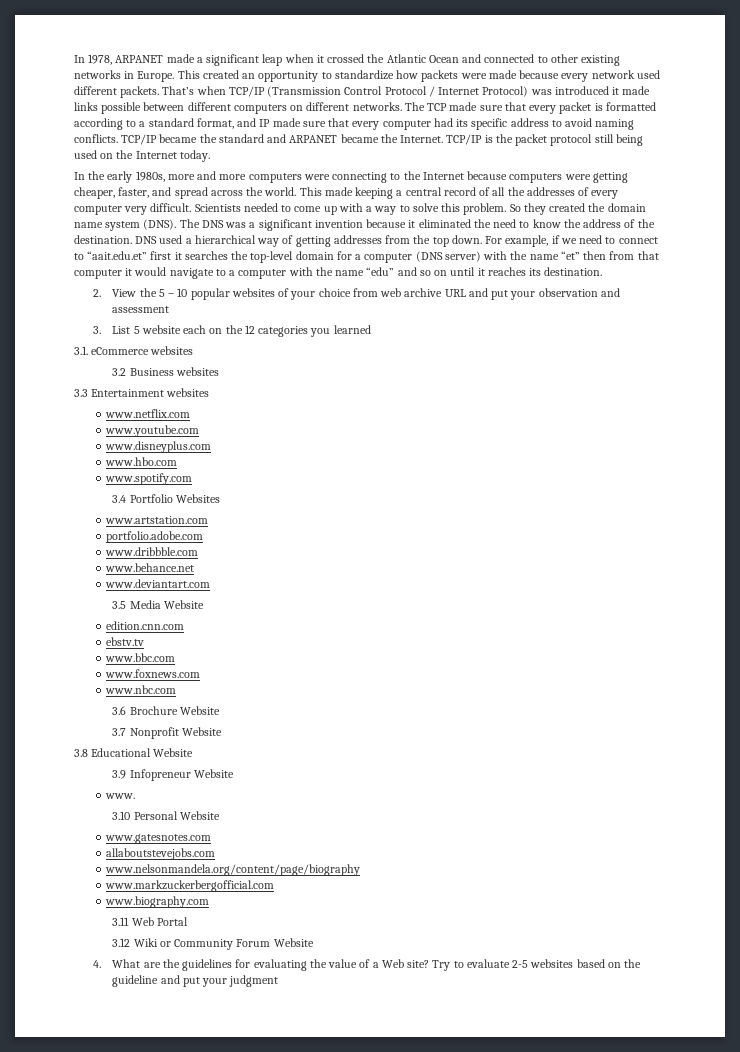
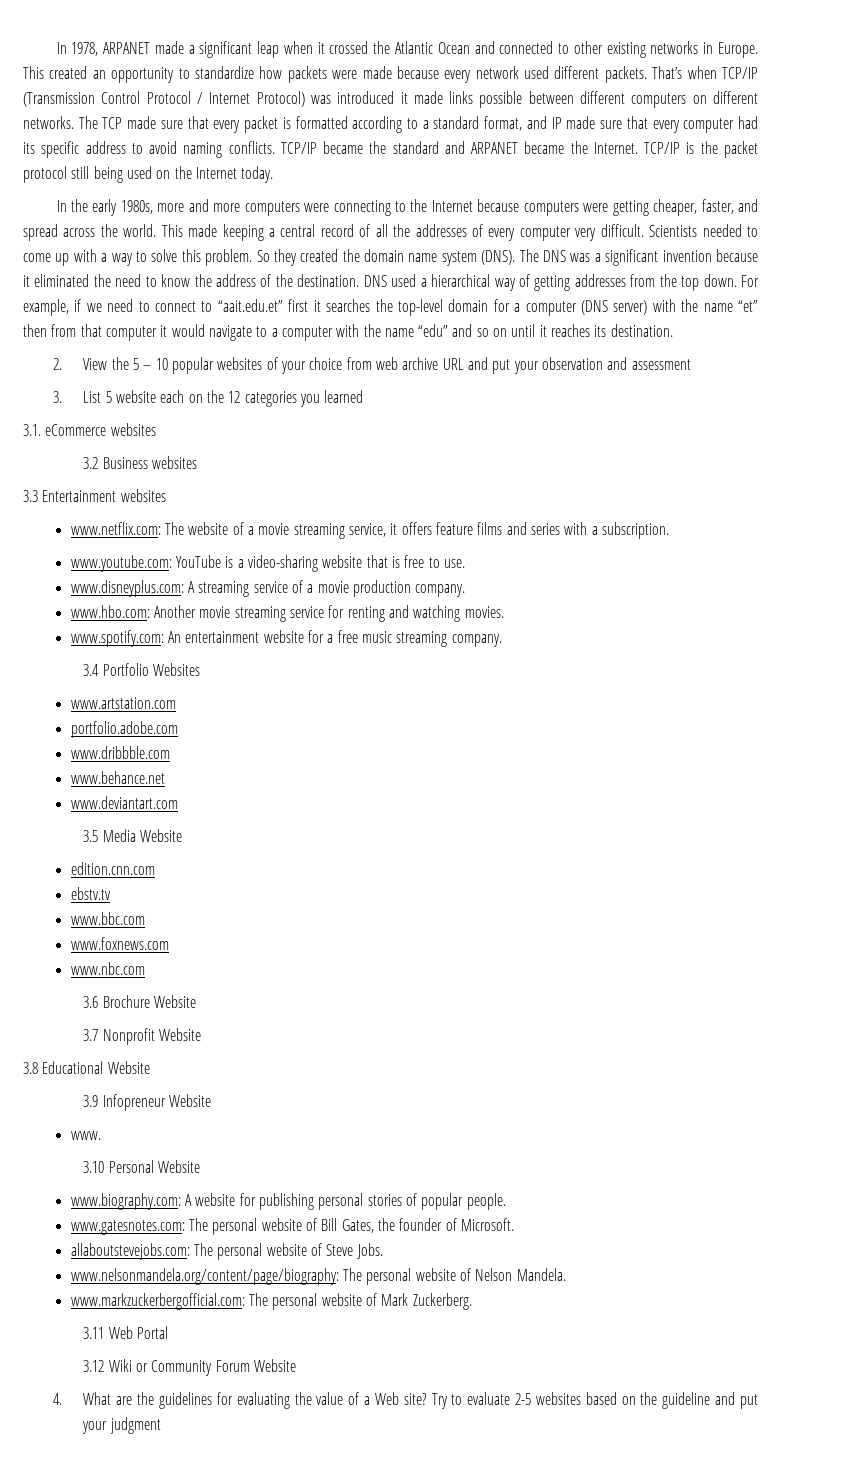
[105,409,191,418] [105,425,200,437] [105,441,212,453] [105,457,178,466] [105,473,193,485] www.netflix.com // www.youtube.com // www.disneyplus.com // www.hbo.com // www.spotify.com -> [70,522,669,539] [70,555,465,572] [70,580,466,597] [70,605,504,622] [70,630,502,647] www.netflix.com: The website of a movie streaming service, it offers feature films and series with a subscription. // www.youtube.com: YouTube is a video-sharing website that is free to use. // www.disneyplus.com: A streaming service of a movie production company. // www.hbo.com: Another movie streaming service for renting and watching movies. // www.spotify.com: An entertainment website for a free music streaming company.
[105,834,212,844] [106,848,216,860] [105,864,361,876] [105,880,275,892] [105,896,210,908] www.gatesnotes.com // allaboutstevejobs.com // www.nelsonmandela.org/content/page/biography // www.markzuckerbergofficial.com // www.biography.com -> [70,1193,506,1210] [70,1218,515,1235] [70,1243,383,1260] [70,1268,566,1285] [70,1293,472,1310] www.biography.com: A website for publishing personal stories of popular people. // www.gatesnotes.com: The personal website of Bill Gates, the founder of Microsoft. // allaboutstevejobs.com: The personal website of Steve Jobs. // www.nelsonmandela.org/content/page/biography: The personal website of Nelson Mandela. // www.markzuckerbergofficial.com: The personal website of Mark Zuckerberg.

